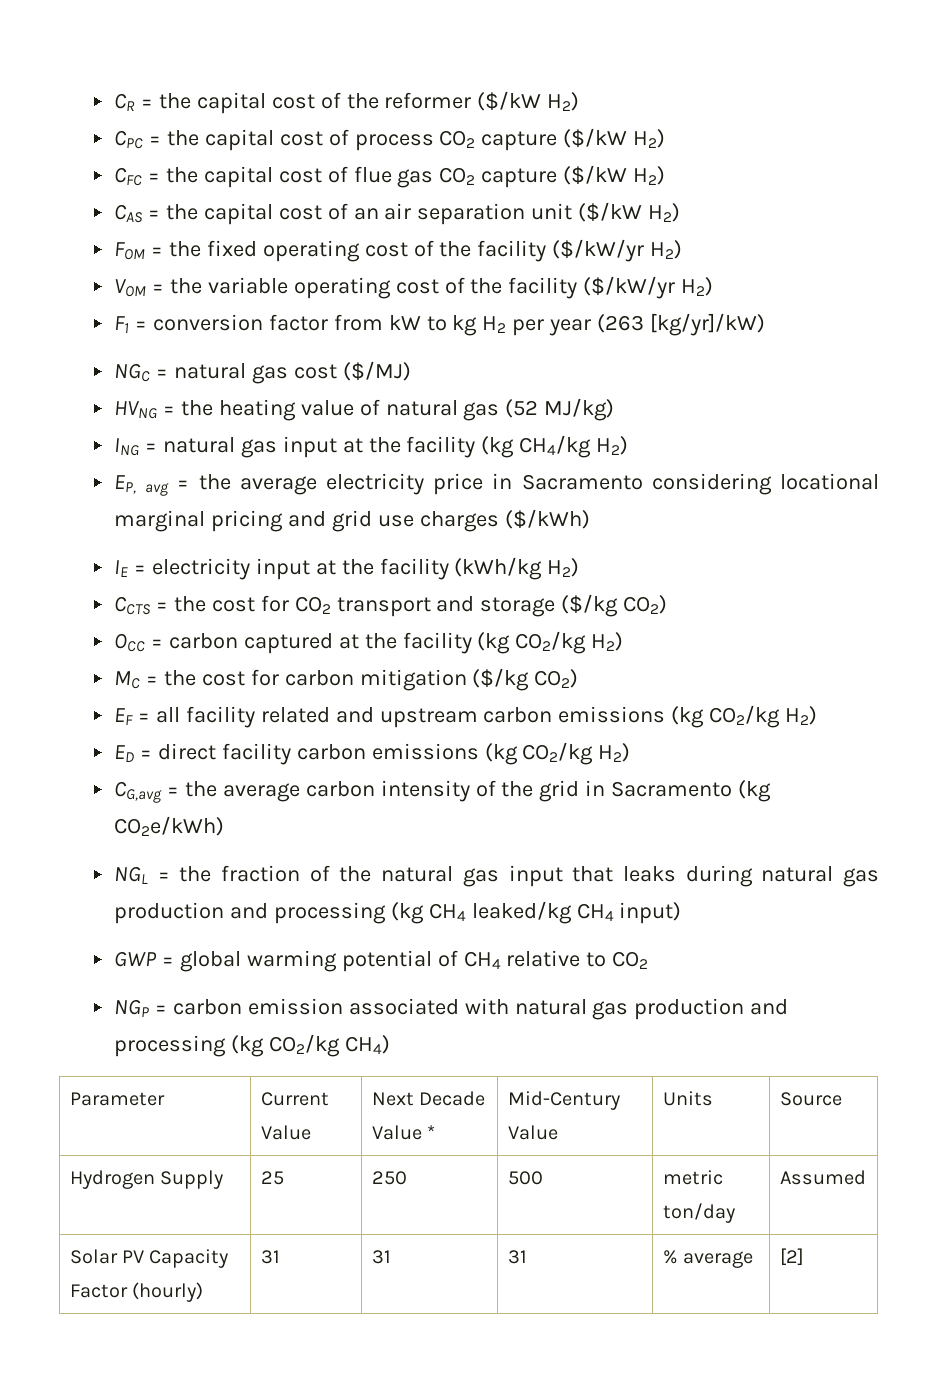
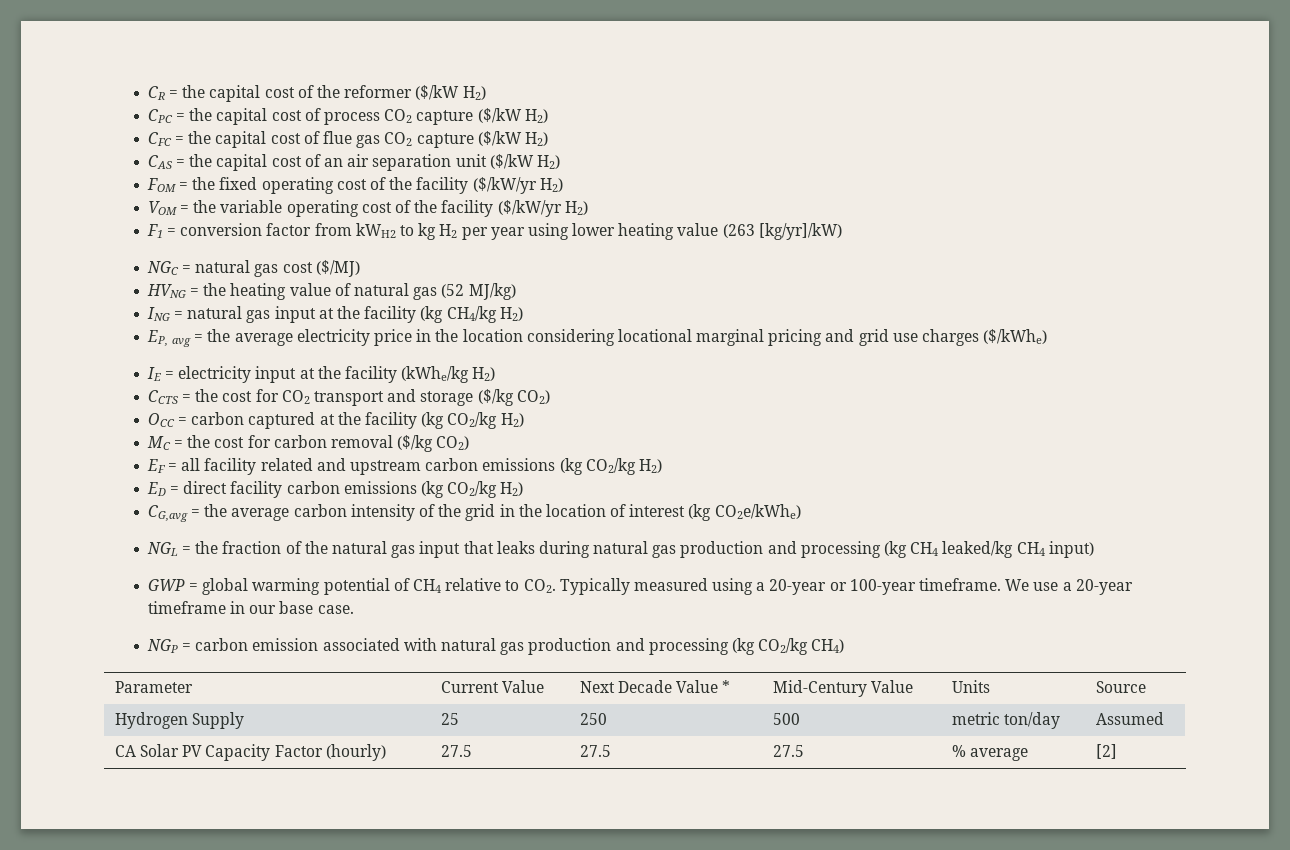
[388,315,421,330] kW -> [355,223,396,238] kWH2
(592, 327) none -> [527,223,719,240] using lower heating value
[521,474,643,490] Sacramento -> [435,329,523,342] the location
[504,509,590,529] ($/kWh) -> [983,329,1048,344] ($/kWhe)
[454,557,543,580] (kWh/kg -> [401,366,470,383] (kWhe/kg
[359,669,467,691] mitigation -> [331,435,394,448] removal
[611,780,772,802] [113,816,224,836] Sacramento (kg CO2e/kWh) -> [518,504,801,521] the location of interest (kg CO2e/kWhe)
[612,951,649,969] CO2 -> [523,578,1133,595] [147,601,354,614] CO2. Typically measured using a 20-year or 100-year timeframe. We use a 20-year timeframe in our base case.
(866, 1177) none -> [114,745,136,757] CA
[260,1250,280,1264] [371,1250,391,1264] [507,1250,527,1264] 31 | 31 | 31 -> [440,745,472,757] [579,745,611,757] [772,745,804,757] 27.5 | 27.5 | 27.5

